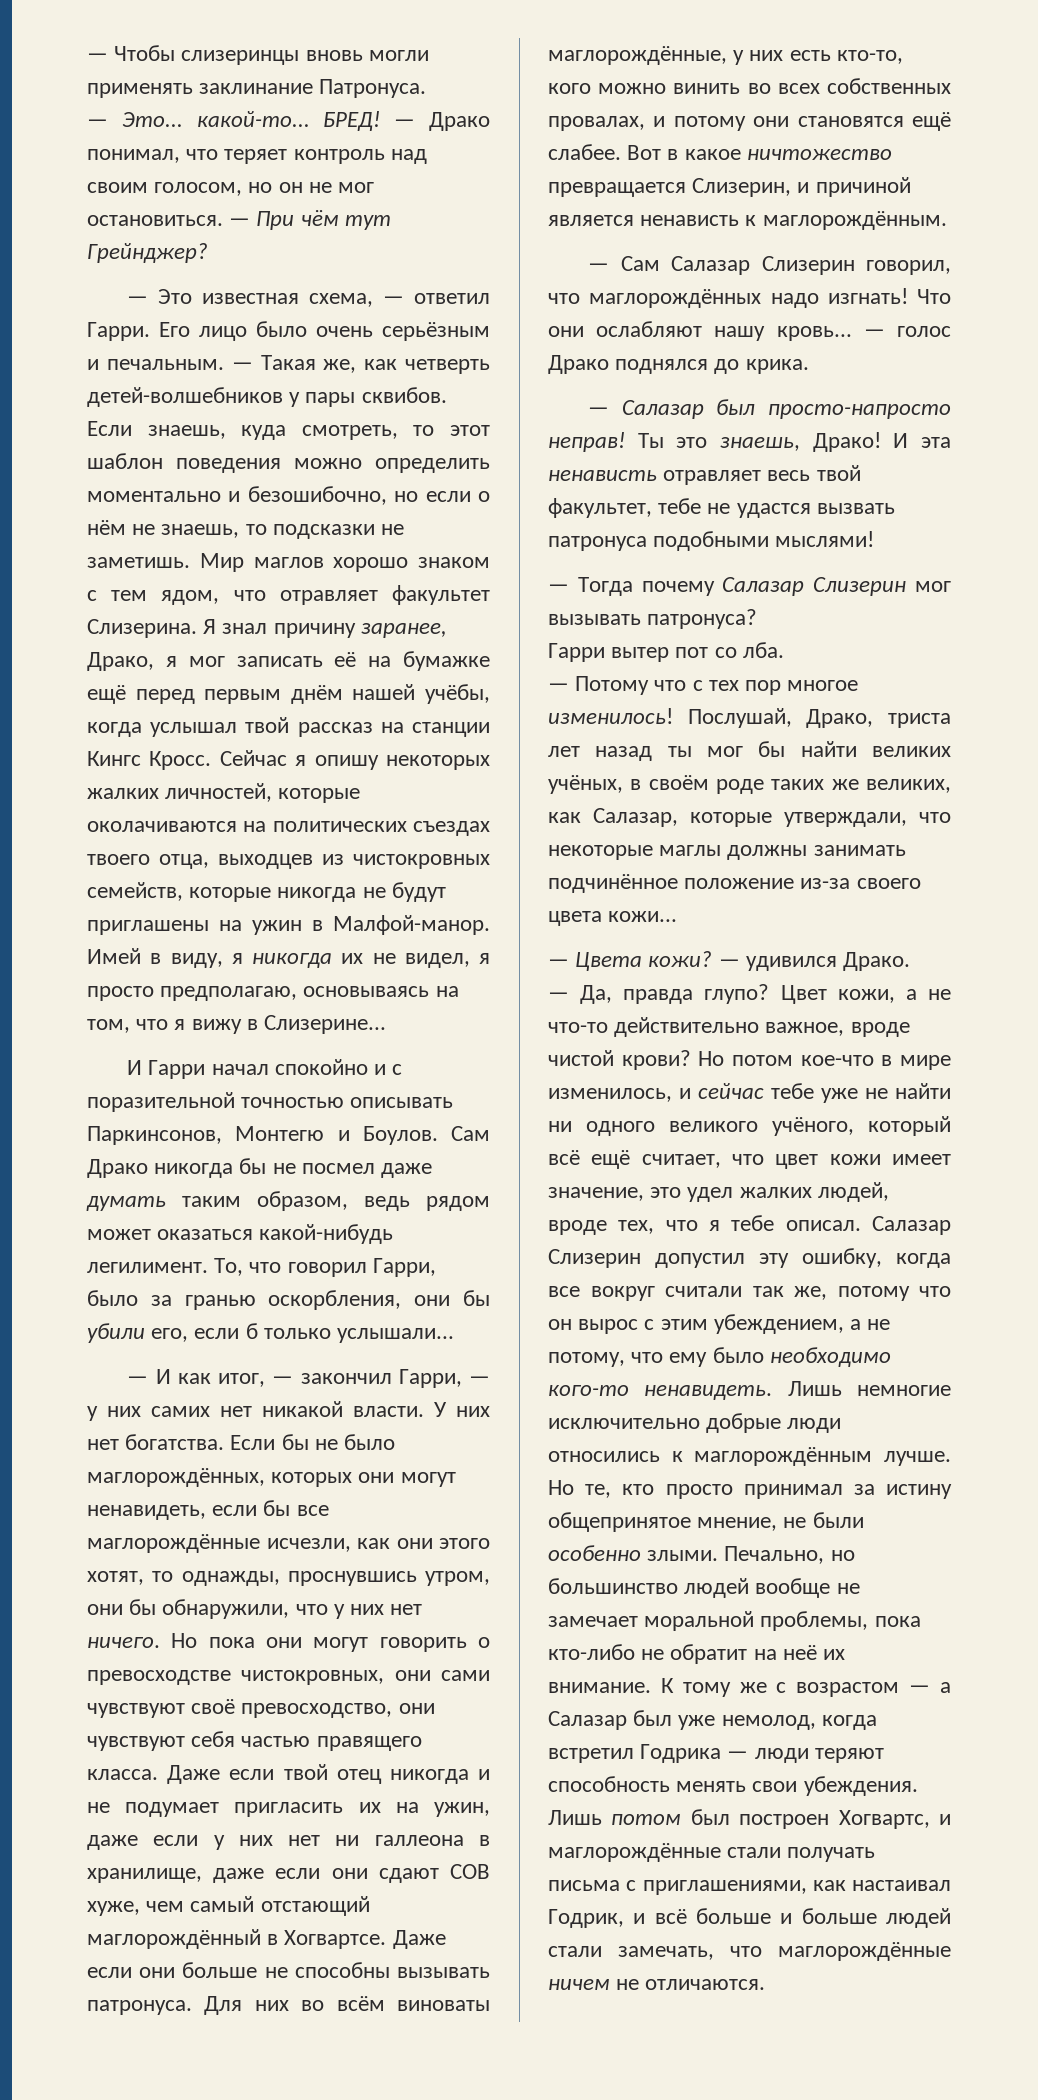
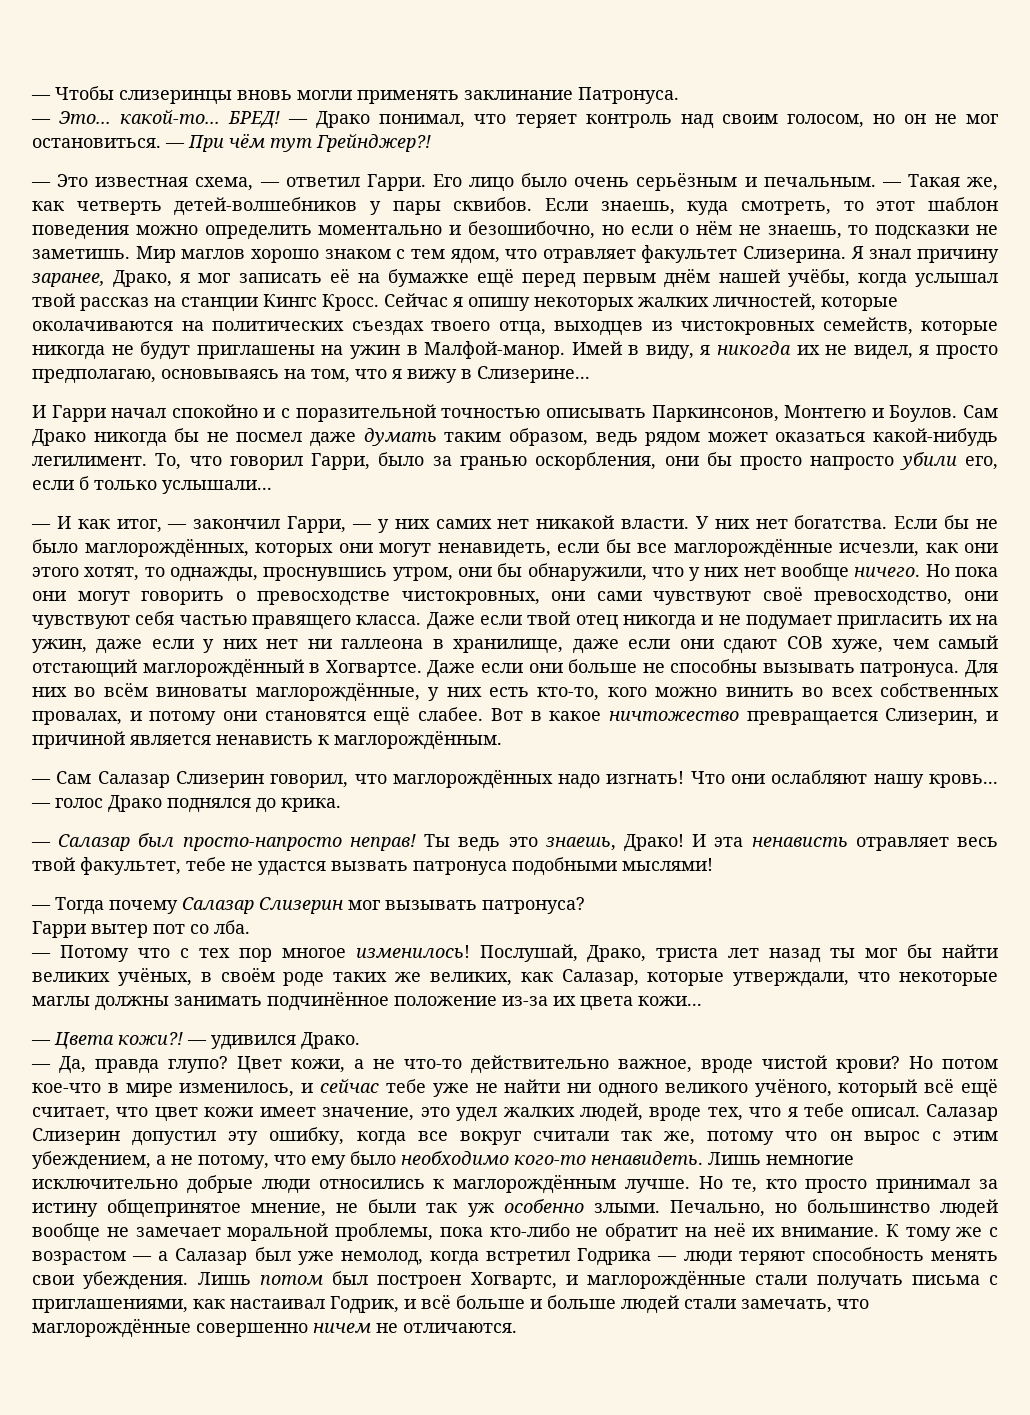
[87,243,208,263] Грейнджер? -> [316,133,431,152] Грейнджер?!
(490, 1298) none -> [740,456,895,470] просто напросто
(423, 1609) none -> [781,563,850,582] вообще
(664, 440) none -> [458,837,501,852] ведь
[856,878,921,889] своего -> [553,996,576,1006] их
[648,951,713,967] кожи? -> [118,1032,183,1045] кожи?!
(864, 1520) none -> [426,1203,494,1217] так уж
(951, 1951) none -> [196,1323,308,1337] совершенно

